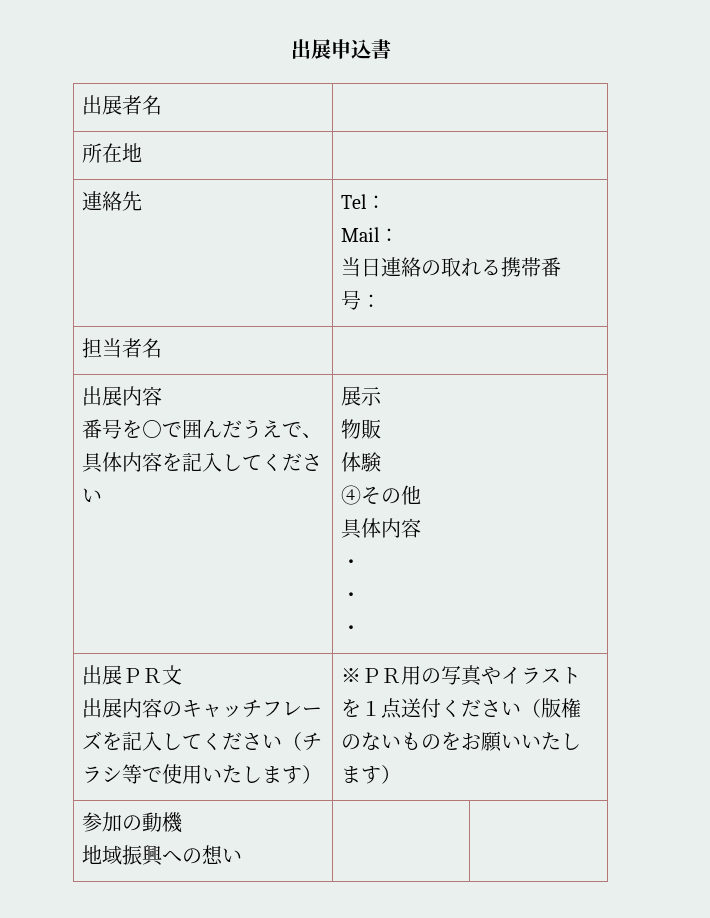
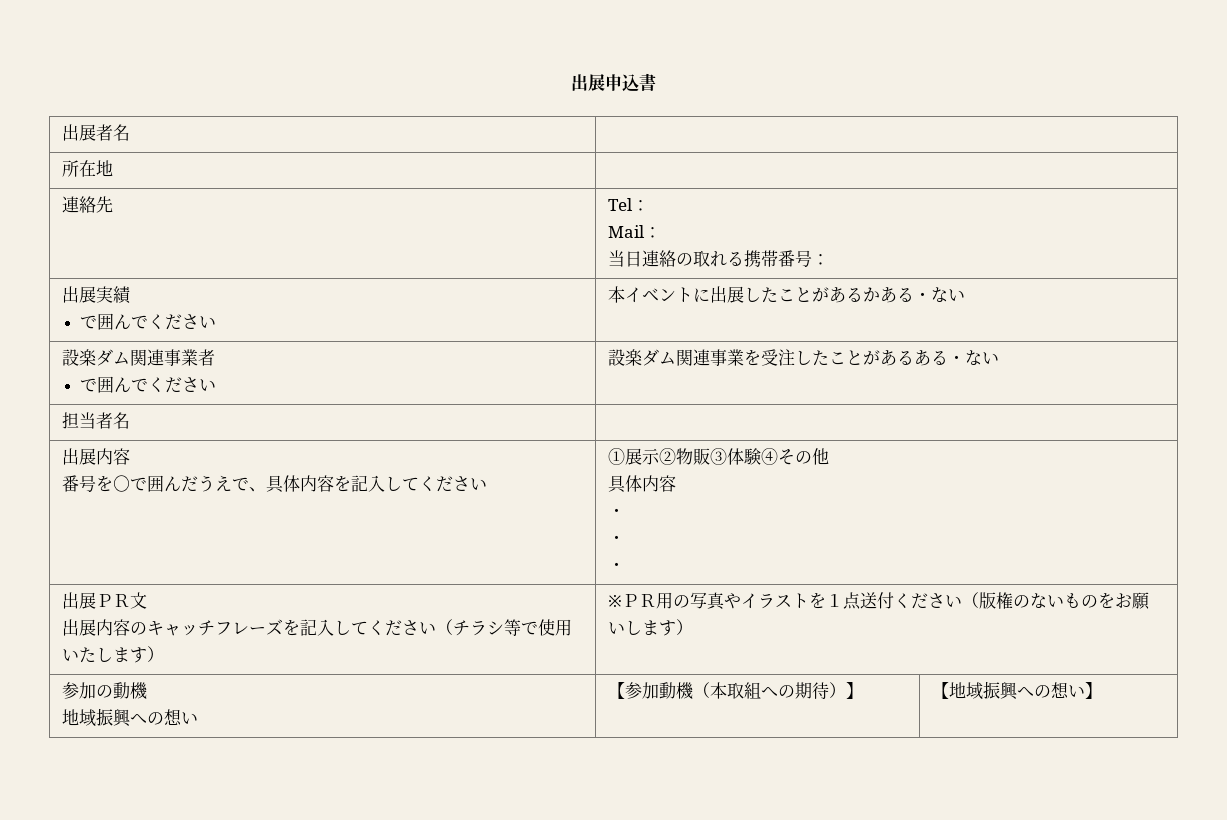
(381, 301) none -> [61,286,132,304] [80,313,217,330] [607,286,965,303] [61,349,215,366] [80,376,217,393] [607,349,999,366] // 出展実績 // で囲んでください | 本イベントに出展したことがあるかある・ない // 設楽ダム関連事業者 // で囲んでください | 設楽ダム関連事業を受注したことがあるある・ない
(102, 495) none -> [607,448,625,465] ①
(382, 396) // -> [658,448,676,465] ②
(381, 429) // -> [709,448,727,465] ③
(381, 462) // -> (761, 456) none
[520,732,561,750] いた -> (625, 628) none
(242, 855) | -> [607,682,863,699] [931,681,1102,700] 【参加動機（本取組への期待）】 | 【地域振興への想い】

